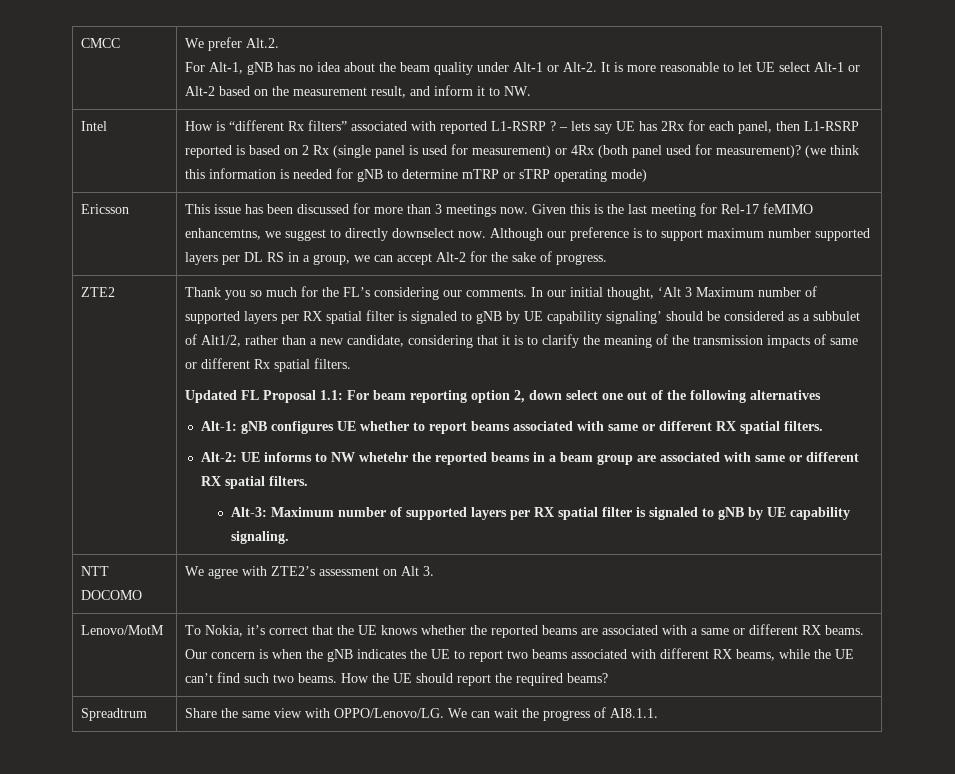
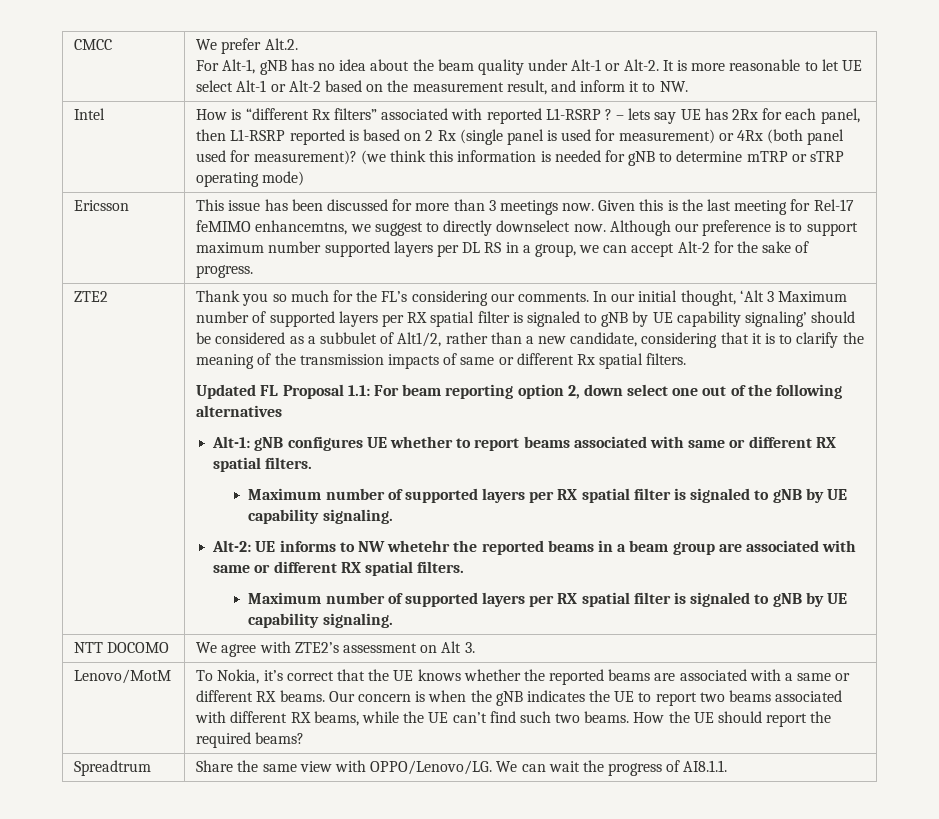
(823, 426) none -> [248,488,847,503] [248,509,393,524] // Maximum number of supported layers per RX spatial filter is signaled to gNB by UE capability signaling.
[230,507,267,517] Alt-3: -> (465, 567) none

